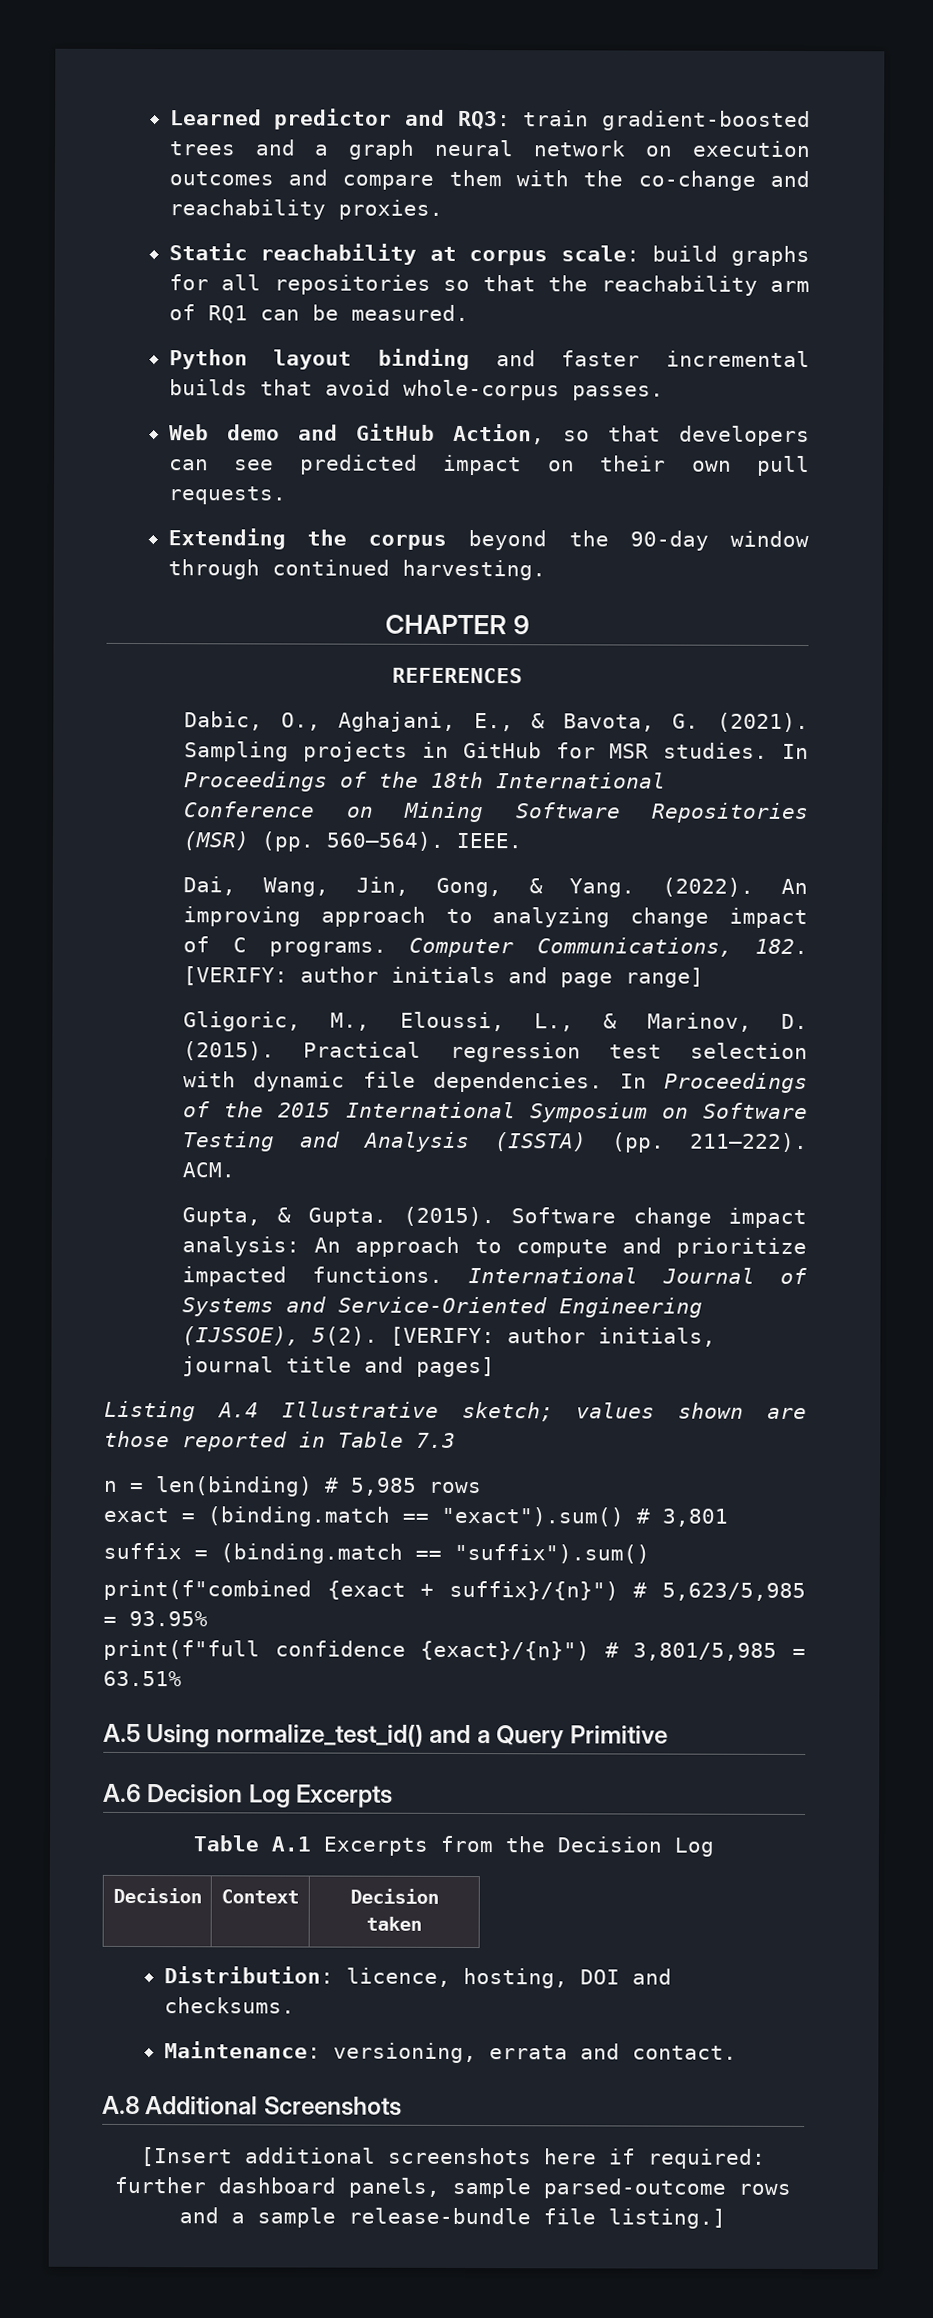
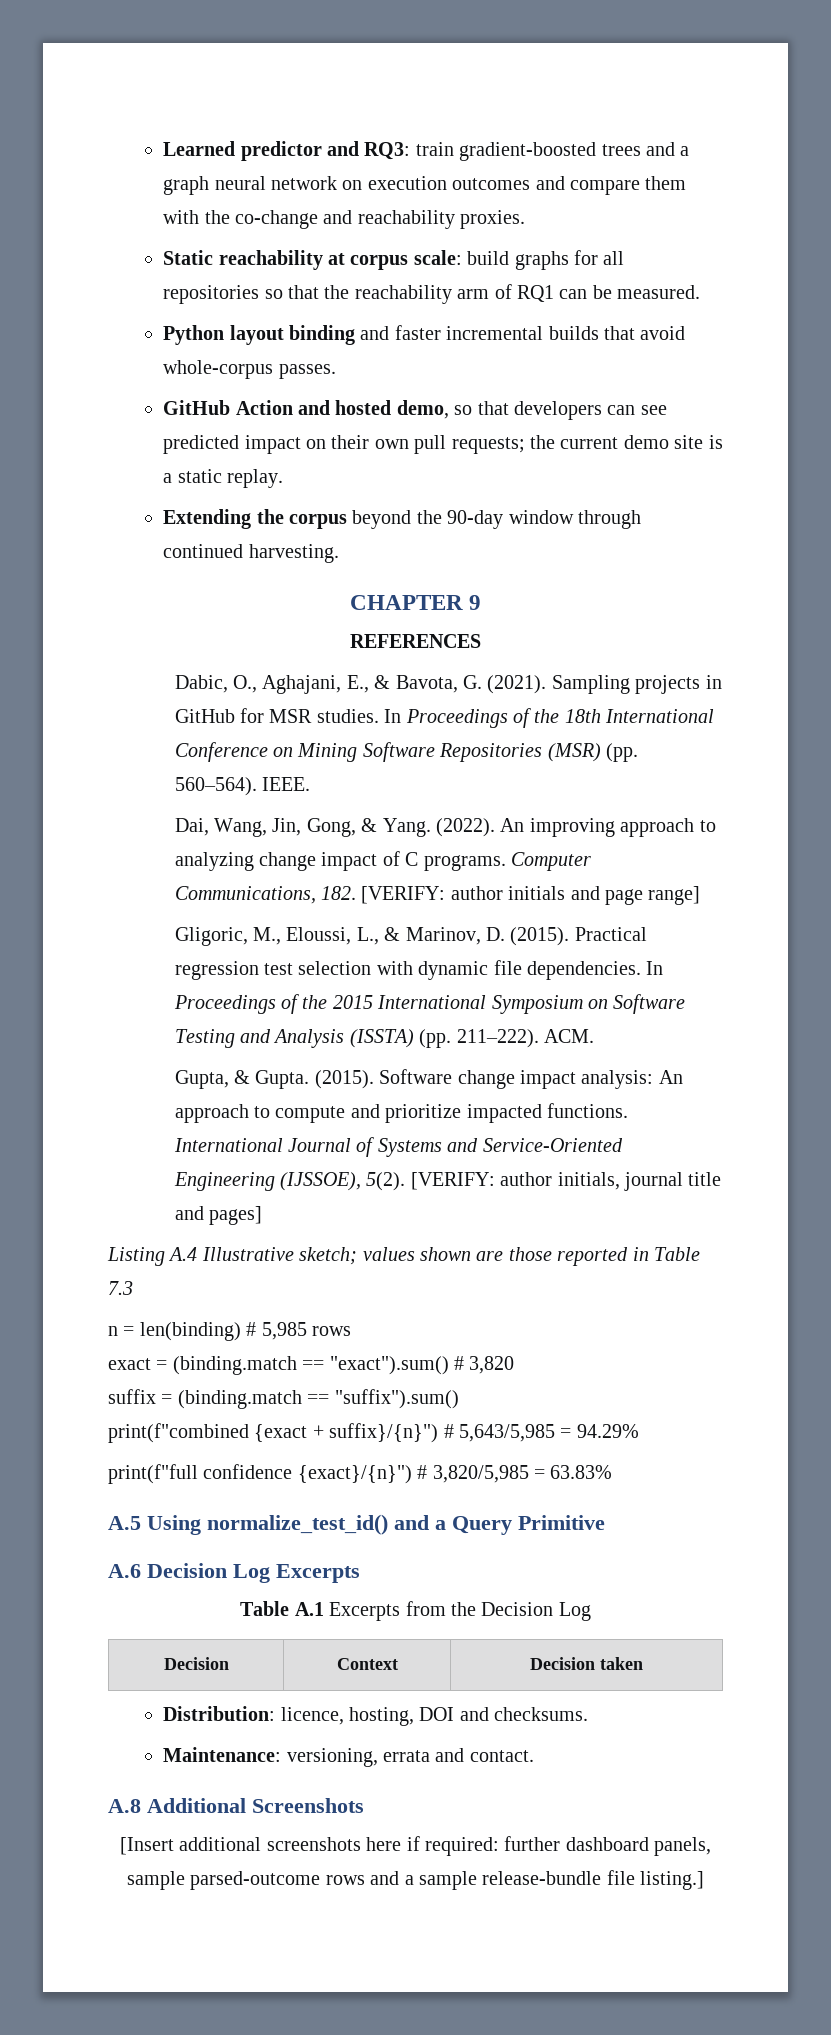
[168,423,545,445] Web demo and GitHub Action, -> [163,400,449,419] GitHub Action and hosted demo,
[167,486,286,505] requests. -> [451,435,723,454] [163,469,284,488] requests; the current demo site is a static replay.
[662,1508,728,1527] 3,801 -> [469,1356,515,1374] 3,820
[662,1582,807,1602] [103,1611,208,1627] 5,623/5,985 = 93.95% -> [459,1424,639,1442] 5,643/5,985 = 94.29%
[633,1642,807,1661] [103,1670,182,1687] 3,801/5,985 = 63.51% -> [432,1465,613,1483] 3,820/5,985 = 63.83%

